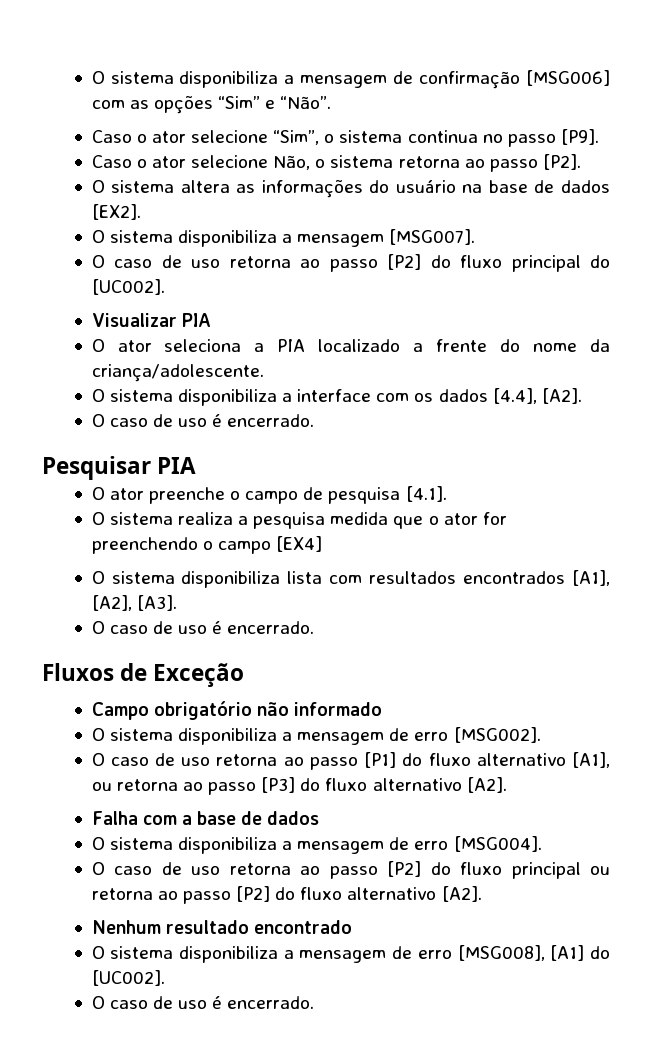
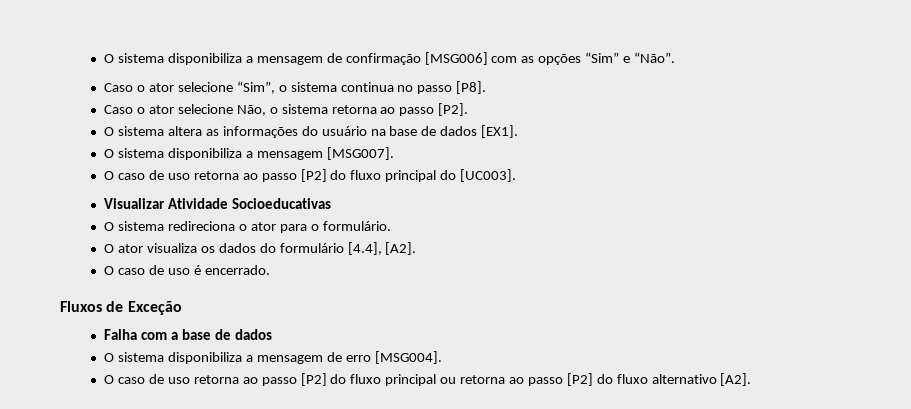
[560,129,599,145] [P9]. -> [456,81,487,94] [P8].
[91,204,141,220] [EX2]. -> [481,125,519,138] [EX1].
[91,279,165,295] [UC002]. -> [460,169,517,182] [UC003].
[181,313,211,327] [91,339,610,352] [91,364,264,382] [91,389,488,406] PIA // O ator seleciona a PIA localizado a frente do nome da criança/adolescente. // O sistema disponibiliza a interface com os dados -> [168,198,331,209] [104,221,391,233] [104,243,344,253] Atividade Socioeducativas // O sistema redireciona o ator para o formulário. // O ator visualiza os dados do formulário
[42,456,197,480] [91,486,447,504] [91,512,507,529] [91,536,322,554] [91,570,610,588] [91,595,177,611] [91,621,315,634] [42,663,245,687] [91,701,382,720] [91,727,541,745] [91,752,610,770] [91,777,507,795] Pesquisar PIA // O ator preenche o campo de pesquisa [4.1]. // O sistema realiza a pesquisa medida que o ator for preenchendo o campo [EX4] // O sistema disponibiliza lista com resultados encontrados [A1], [A2], [A3]. // O caso de uso é encerrado. // Fluxos de Exceção // Campo obrigatório não informado // O sistema disponibiliza a mensagem de erro [MSG002]. // O caso de uso retorna ao passo [P1] do fluxo alternativo [A1], ou retorna ao passo [P3] do fluxo alternativo [A2]. -> [60,301,182,315] Fluxos de Exceção
[91,920,352,934] [91,945,610,963] [91,970,165,986] [91,996,315,1009] // Nenhum resultado encontrado // O sistema disponibiliza a mensagem de erro [MSG008], [A1] do [UC002]. // O caso de uso é encerrado. -> (752, 379) none

